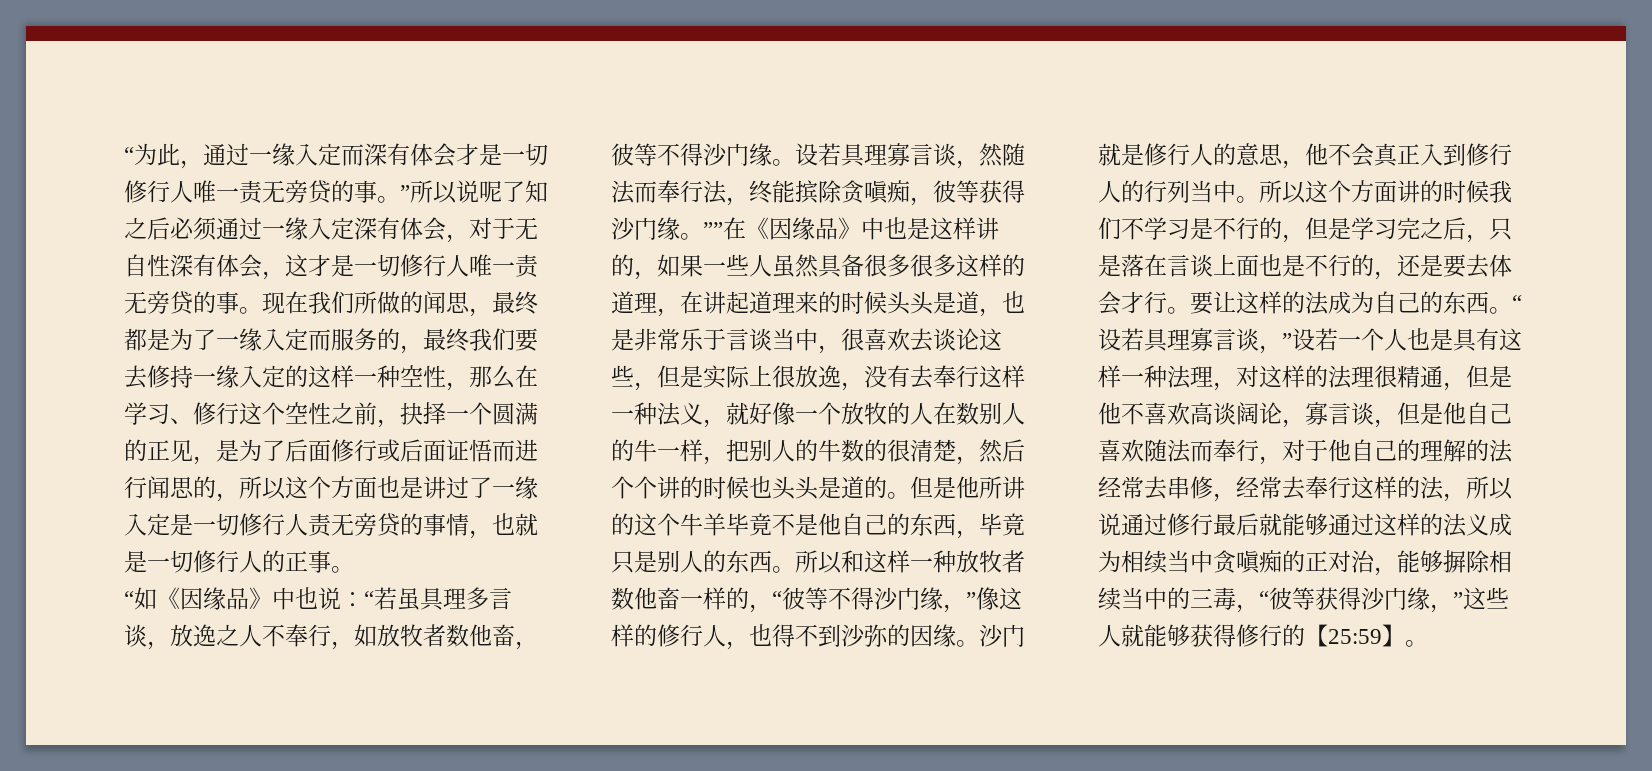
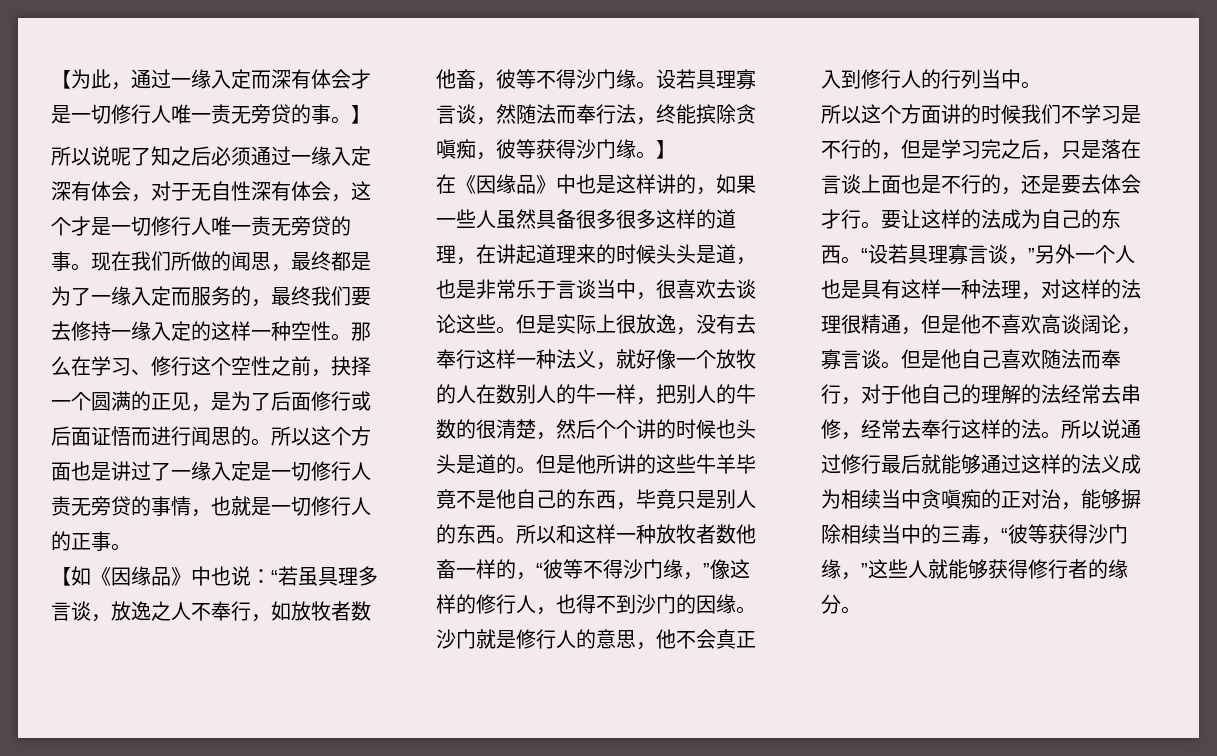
[124,147,134,163] “ -> [51,70,71,89] 【
[400,185,410,200] ” -> [351,105,371,124] 】 //
(308, 265) none -> [51,217,71,236] 个
[446,382,469,391] ， -> [331,333,351,341] 。
[216,493,239,502] ， -> [251,438,271,446] 。
[124,591,134,607] “ -> [51,567,71,586] 【
[703,222,723,237] ”” -> [656,140,676,159] 】 //
[634,382,657,391] ， -> [496,326,516,334] 。
[657,513,680,536] 个 -> [676,454,696,473] 些
[864,624,888,647] 弥 -> [656,594,676,614] 门
(1259, 199) none -> (1041, 85) //
[1292,328,1338,351] 设若 -> [1035,244,1075,264] 另外
[1374,419,1397,428] ， -> [881,361,901,369] 。
[1443,493,1466,502] ， -> [1041,431,1061,439] 。
[1282,624,1405,647] 的【25:59】 -> [1068,559,1128,579] [821,594,841,614] 者的缘分

